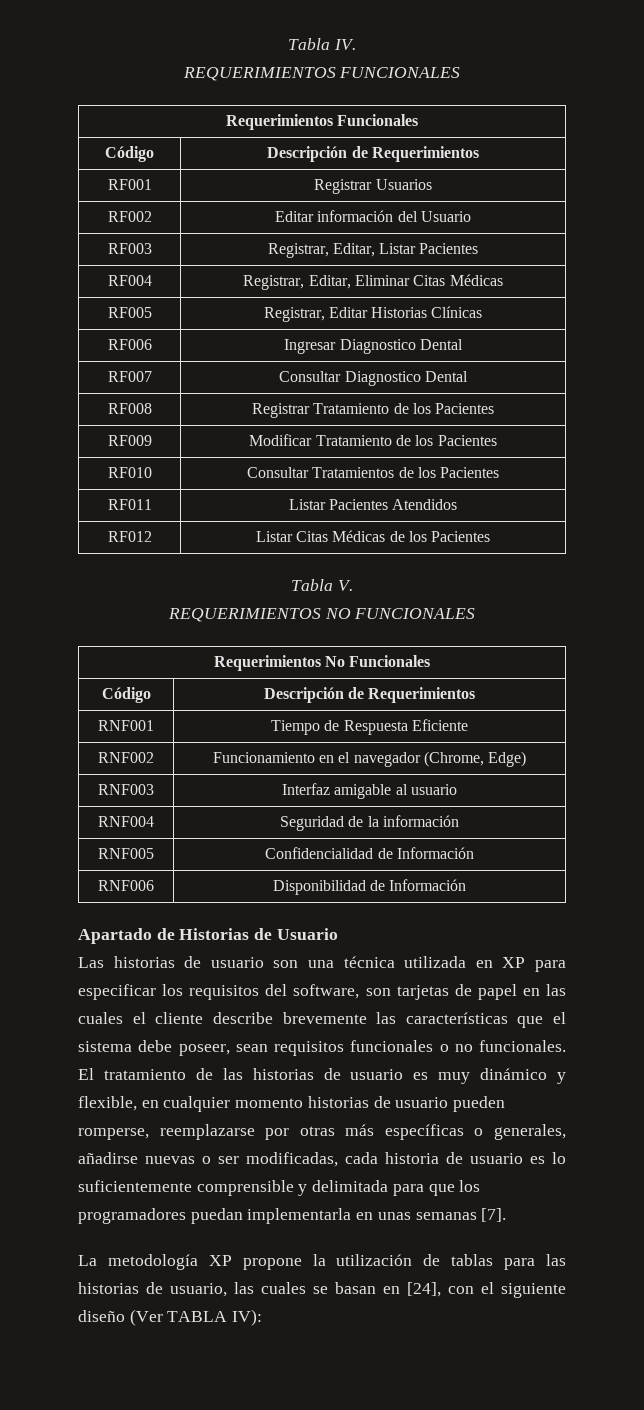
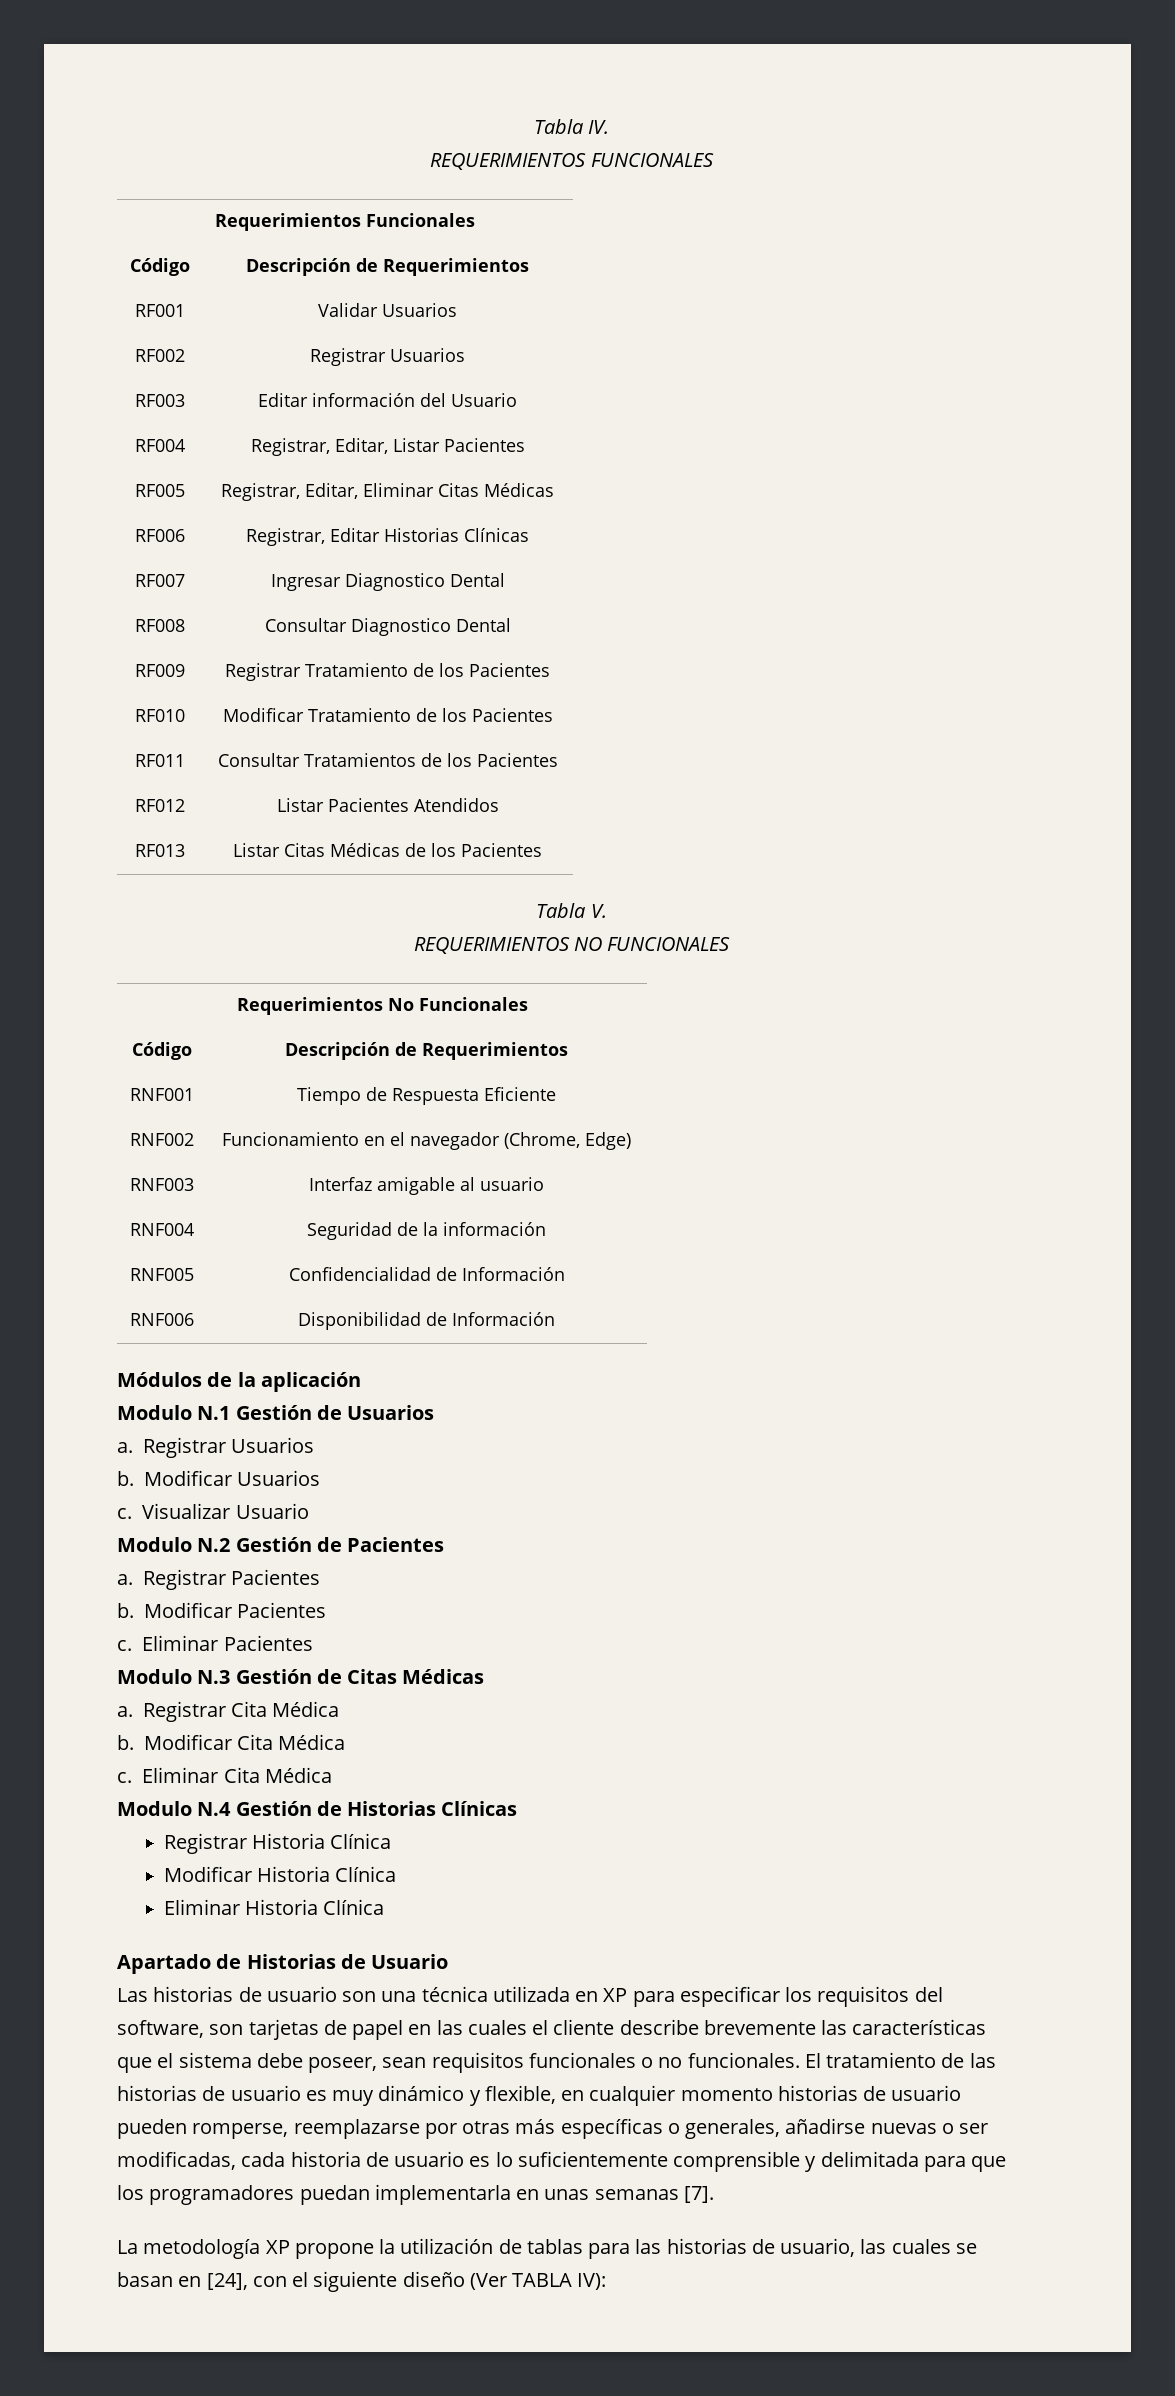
[314,179,432,194] [107,211,152,222] | Registrar Usuarios // RF002 -> [318,303,457,317] [135,349,185,362] [310,348,466,366] [135,394,185,407] | Validar Usuarios // RF002 | Registrar Usuarios // RF003
[107,243,152,254] RF003 -> [135,439,185,452] RF004
[107,275,152,286] RF004 -> [135,484,185,497] RF005
[107,307,152,318] RF005 -> [135,529,185,542] RF006
[107,339,152,350] RF006 -> [135,574,185,587] RF007
[107,371,152,382] RF007 -> [135,619,185,632] RF008
[107,403,152,414] RF008 -> [135,664,185,677] RF009
[107,435,152,446] RF009 -> [135,709,185,722] RF010
[107,467,152,478] RF010 -> [135,754,185,767] RF011
[107,499,152,510] RF011 -> [135,799,185,812] RF012
[107,531,152,542] RF012 -> [135,844,185,857] RF013
(467, 885) none -> [117,1372,361,1392] [117,1405,435,1420] [117,1437,315,1458] [117,1470,321,1486] [117,1503,309,1519] [117,1537,445,1552] [117,1569,321,1590] [117,1602,327,1618] [117,1635,313,1651] [117,1669,485,1684] [117,1701,340,1722] [117,1734,346,1750] [117,1767,332,1783] [117,1801,518,1816] [163,1833,392,1854] [163,1866,397,1882] [163,1899,385,1915] // Módulos de la aplicación // Modulo N.1 Gestión de Usuarios // a. Registrar Usuarios // b. Modificar Usuarios // c. Visualizar Usuario // Modulo N.2 Gestión de Pacientes // a. Registrar Pacientes // b. Modificar Pacientes // c. Eliminar Pacientes // Modulo N.3 Gestión de Citas Médicas // a. Registrar Cita Médica // b. Modificar Cita Médica // c. Eliminar Cita Médica // Modulo N.4 Gestión de Historias Clínicas // Registrar Historia Clínica // Modificar Historia Clínica // Eliminar Historia Clínica

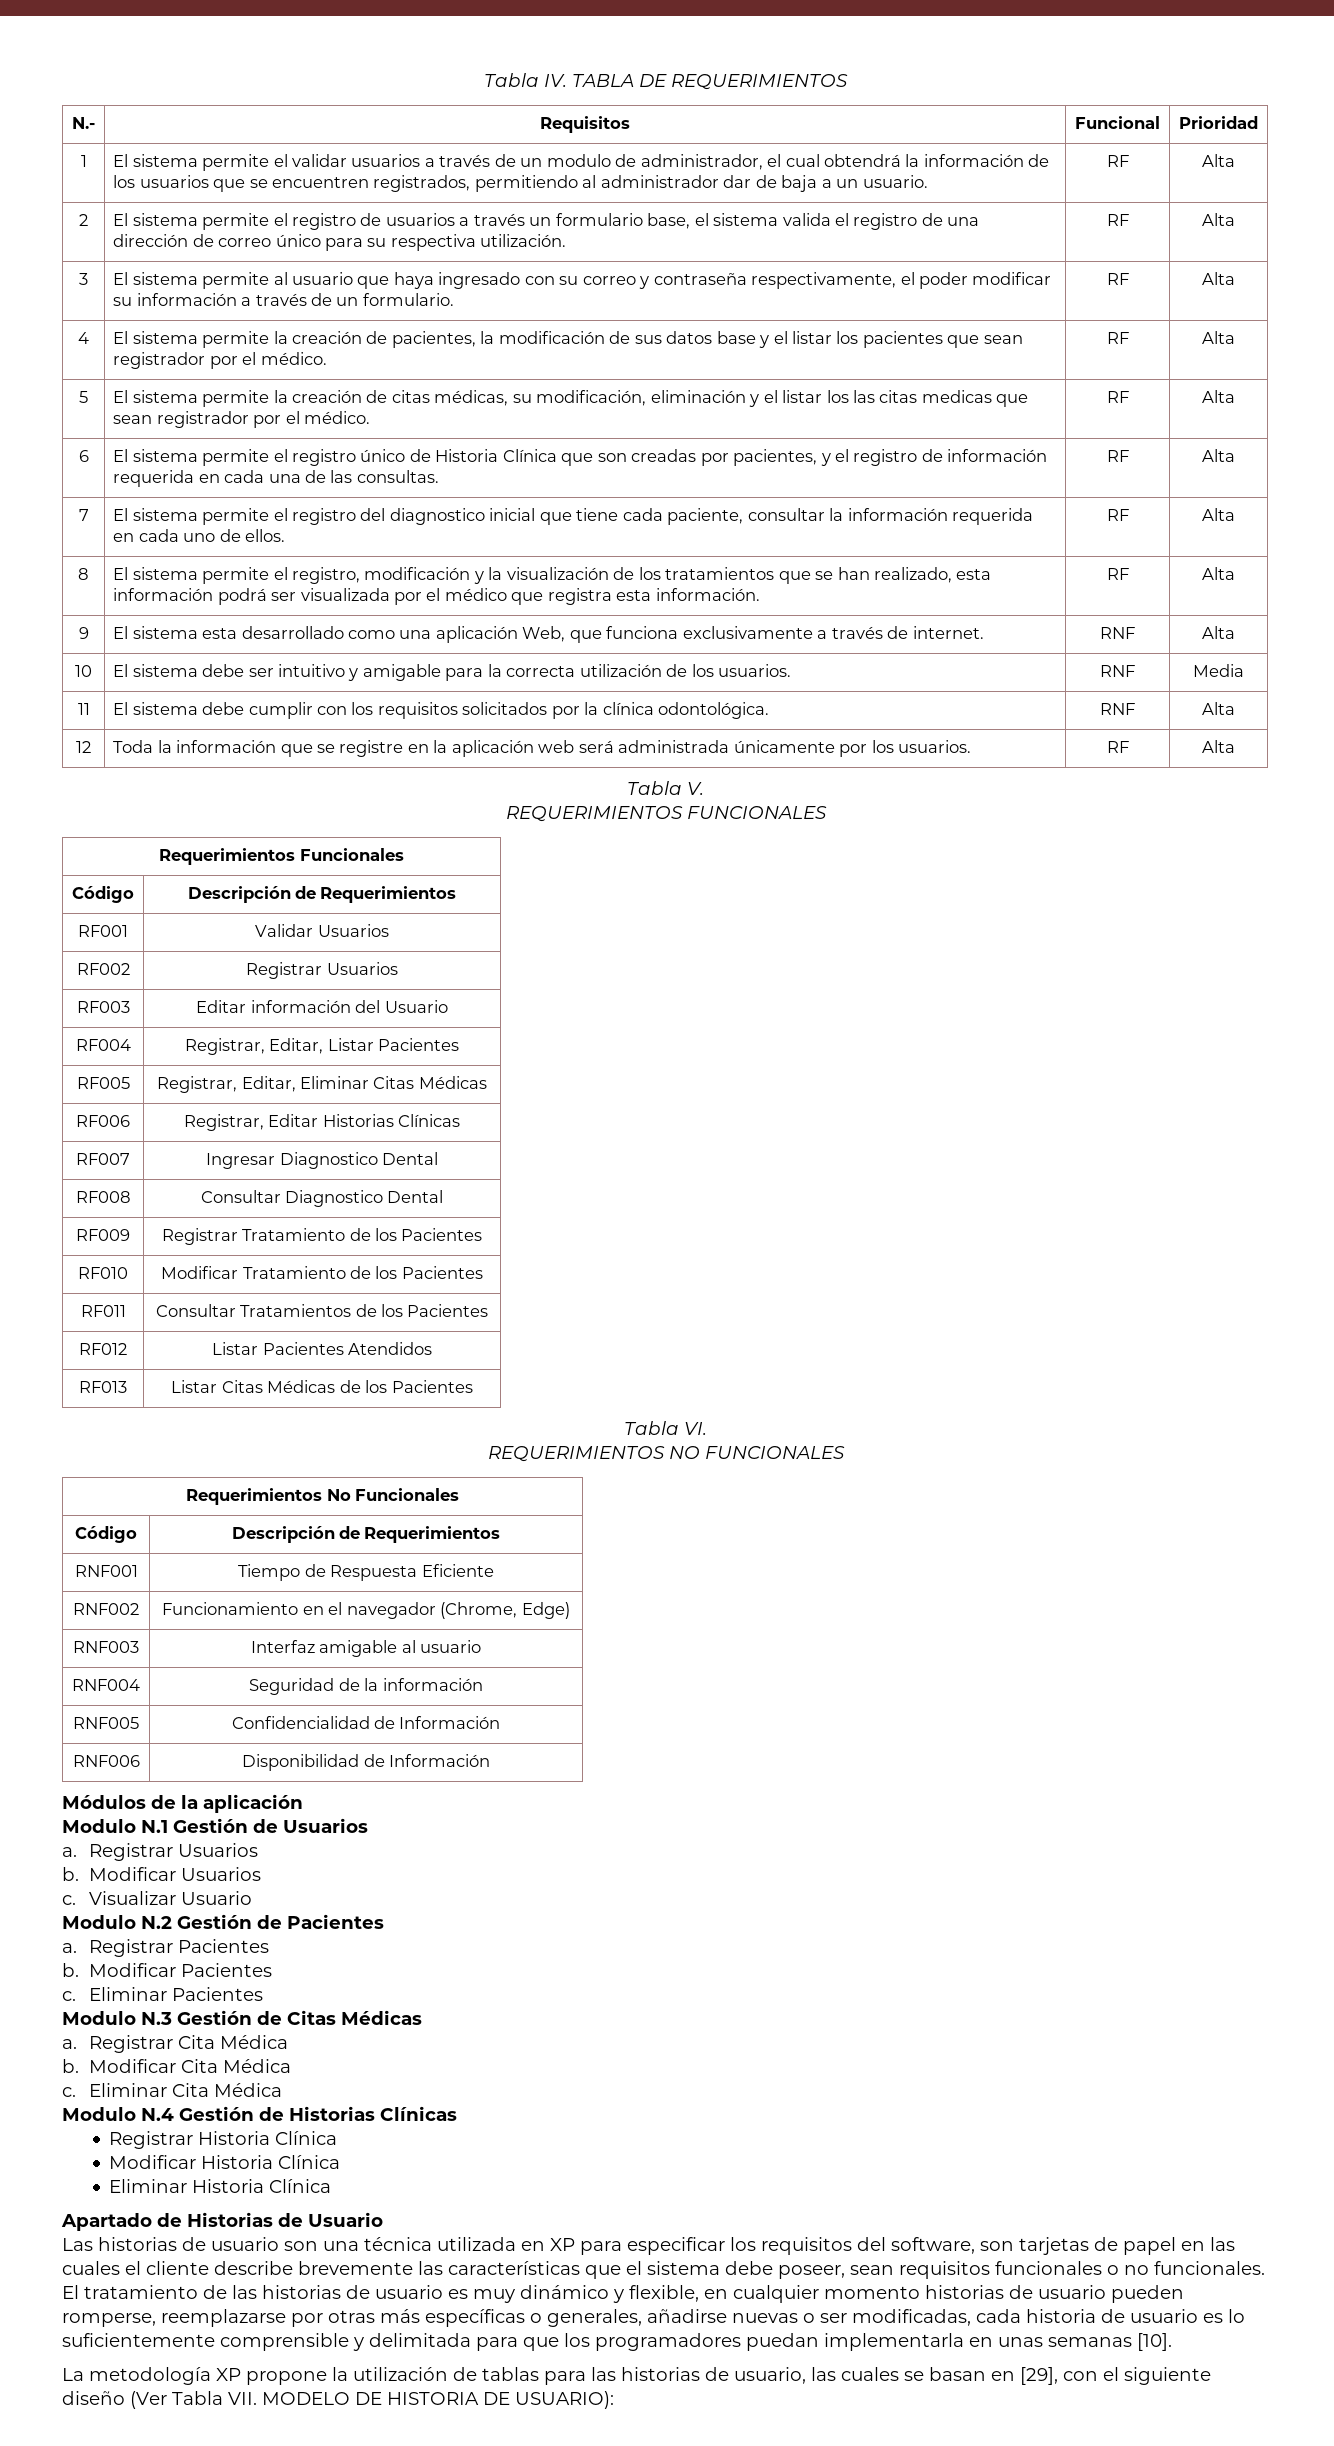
(610, 127) none -> [572,74,848,90] [72,117,95,129] [540,116,630,133] [1075,116,1160,129] [1179,116,1258,129] [80,155,87,167] [113,154,1050,171] [113,175,928,192] [1106,155,1129,167] [1202,154,1235,167] [79,214,88,226] [113,213,980,230] [113,234,567,251] [1106,214,1129,226] [1202,213,1235,226] [79,273,88,285] [113,272,1052,289] [113,293,454,306] [1106,273,1129,285] [1202,272,1235,285] [78,332,89,344] [113,331,1023,348] [113,352,327,369] [1106,332,1129,344] [1202,331,1235,344] [79,391,88,403] [113,390,1029,407] [113,411,370,428] [1106,391,1129,403] [1202,390,1235,403] [78,450,89,462] [113,449,1048,466] [113,470,439,487] [1106,450,1129,462] [1202,449,1235,462] [78,509,89,521] [113,508,1033,525] [113,529,285,542] [1106,509,1129,521] [1202,508,1235,521] [78,568,89,580] [113,567,992,584] [113,588,760,605] [1106,568,1129,580] [1202,567,1235,580] [78,627,89,639] [113,626,984,643] [1100,627,1135,639] [1202,626,1235,639] [75,665,92,677] [113,664,792,681] [1100,665,1135,677] [1193,664,1244,677] [77,703,90,715] [113,702,770,719] [1100,703,1135,715] [1202,702,1235,715] [76,741,91,753] [113,740,971,757] [1106,741,1129,753] [1202,740,1235,753] [627,781,704,795] TABLA DE REQUERIMIENTOS // N.- | Requisitos | Funcional | Prioridad // 1 | El sistema permite el validar usuarios a través de un modulo de administrador, el cual obtendrá la información de los usuarios que se encuentren registrados, permitiendo al administrador dar de baja a un usuario. | RF | Alta // 2 | El sistema permite el registro de usuarios a través un formulario base, el sistema valida el registro de una dirección de correo único para su respectiva utilización. | RF | Alta // 3 | El sistema permite al usuario que haya ingresado con su correo y contraseña respectivamente, el poder modificar su información a través de un formulario. | RF | Alta // 4 | El sistema permite la creación de pacientes, la modificación de sus datos base y el listar los pacientes que sean registrador por el médico. | RF | Alta // 5 | El sistema permite la creación de citas médicas, su modificación, eliminación y el listar los las citas medicas que sean registrador por el médico. | RF | Alta // 6 | El sistema permite el registro único de Historia Clínica que son creadas por pacientes, y el registro de información requerida en cada una de las consultas. | RF | Alta // 7 | El sistema permite el registro del diagnostico inicial que tiene cada paciente, consultar la información requerida en cada uno de ellos. | RF | Alta // 8 | El sistema permite el registro, modificación y la visualización de los tratamientos que se han realizado, esta información podrá ser visualizada por el médico que registra esta información. | RF | Alta // 9 | El sistema esta desarrollado como una aplicación Web, que funciona exclusivamente a través de internet. | RNF | Alta // 10 | El sistema debe ser intuitivo y amigable para la correcta utilización de los usuarios. | RNF | Media // 11 | El sistema debe cumplir con los requisitos solicitados por la clínica odontológica. | RNF | Alta // 12 | Toda la información que se registre en la aplicación web será administrada únicamente por los usuarios. | RF | Alta // Tabla V.
[590,904,607,918] V. -> [684,1422,707,1435] VI.
[683,2186,714,2203] [7]. -> [1137,2333,1172,2351] [10].
[206,2273,248,2290] [24], -> [1020,2367,1058,2385] [29],
[512,2273,607,2290] TABLA IV): -> [172,2391,614,2409] Tabla VII. MODELO DE HISTORIA DE USUARIO):

